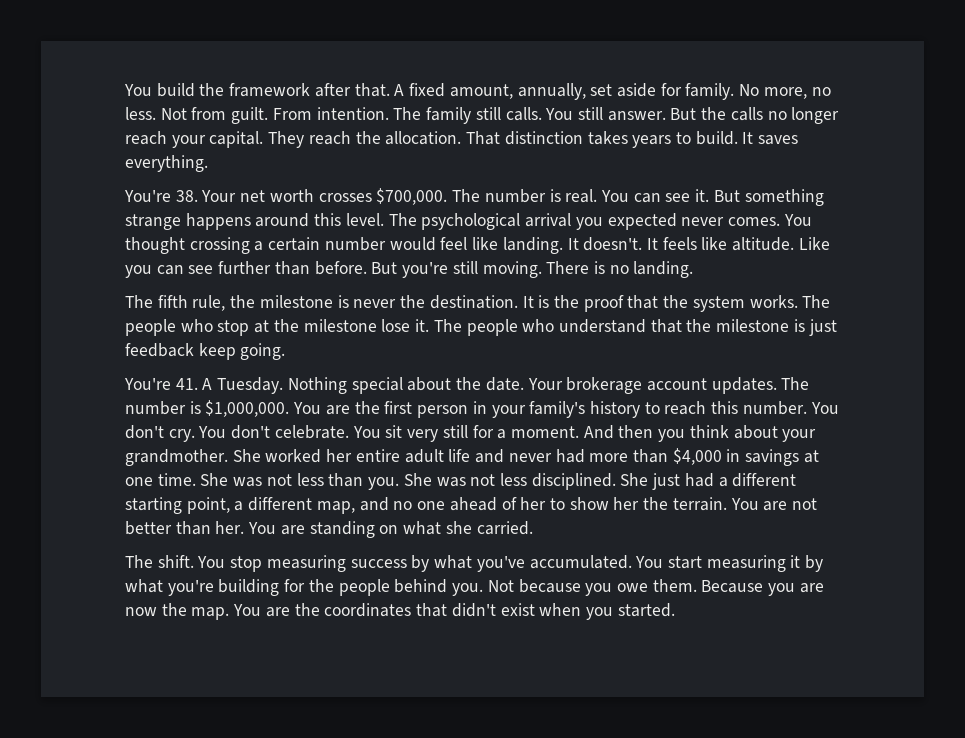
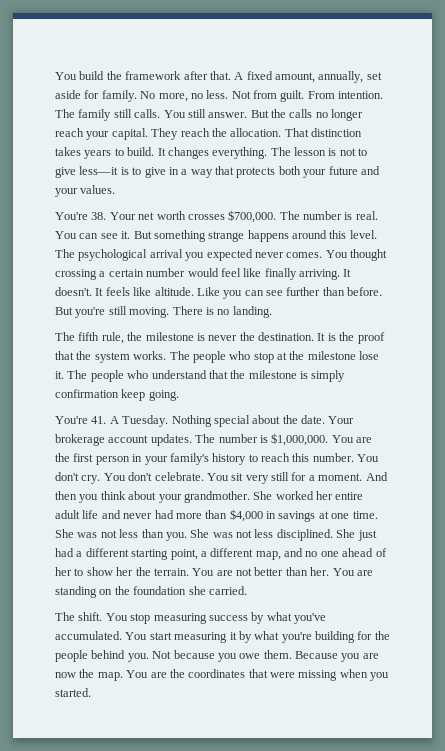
[758,135,799,145] saves -> [167,147,209,159] changes
(208, 163) none -> [270,147,368,156] [55,166,380,178] [55,185,116,197] The lesson is not to give less—it is to give in a way that protects both your future and your values.
[502,237,563,254] landing. -> [264,268,340,280] finally arriving.
[808,319,837,336] [125,343,194,357] just feedback -> [311,370,346,382] [55,389,119,398] simply confirmation
[403,521,442,535] what -> [114,586,187,595] the foundation
[451,603,535,617] didn't exist -> [270,670,338,681] were missing

